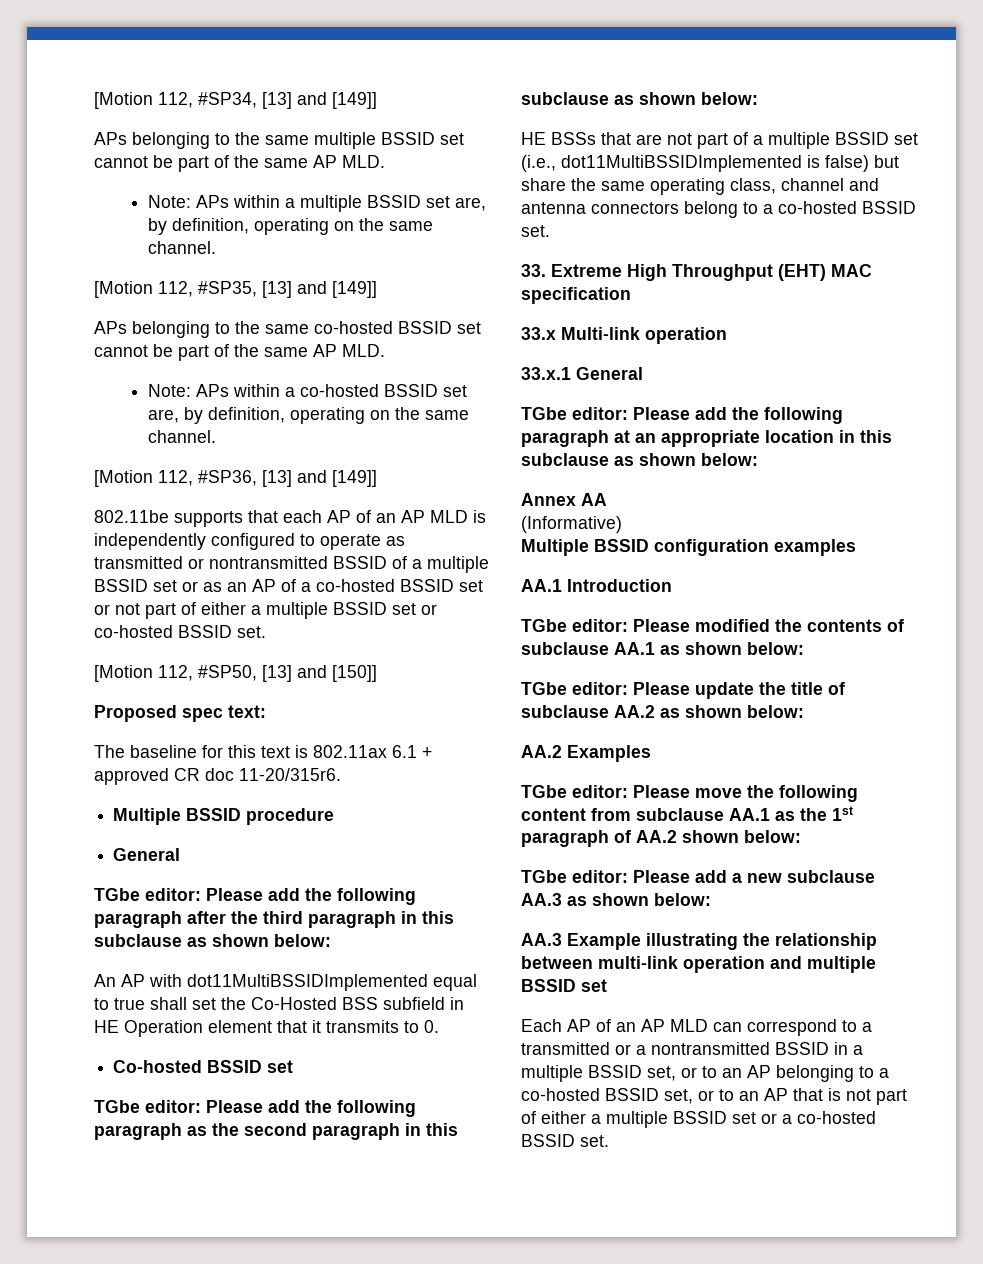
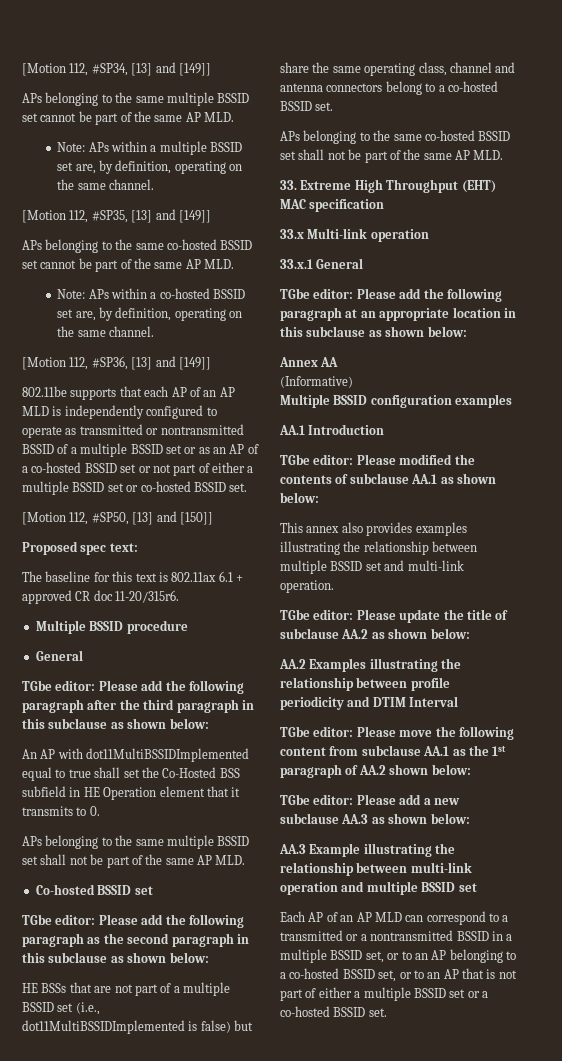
(439, 1026) none -> [22,835,250,849] [22,854,246,868] // APs belonging to the same multiple BSSID set shall not be part of the same AP MLD.
(550, 231) none -> [280,130,511,144] [280,149,504,163] // APs belonging to the same co-hosted BSSID set shall not be part of the same AP MLD.
(804, 648) none -> [280,522,467,536] [280,541,478,555] [280,560,464,574] [280,580,334,593] // This annex also provides examples illustrating the relationship between multiple BSSID set and multi-link operation.
(651, 753) none -> [369,658,462,672] [280,677,450,691] [280,696,459,710] illustrating the relationship between profile periodicity and DTIM Interval

